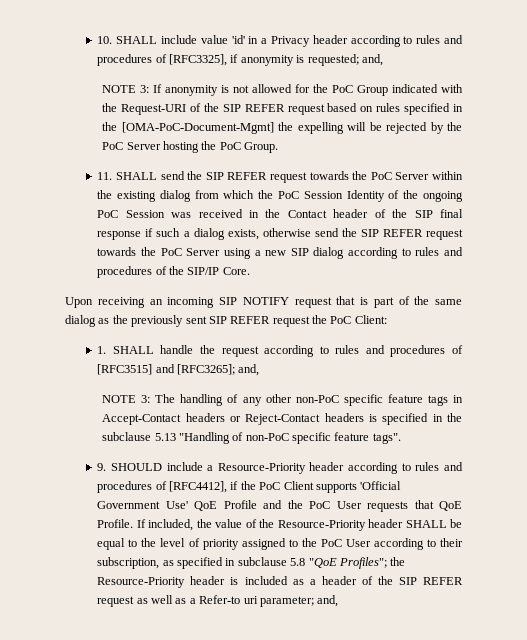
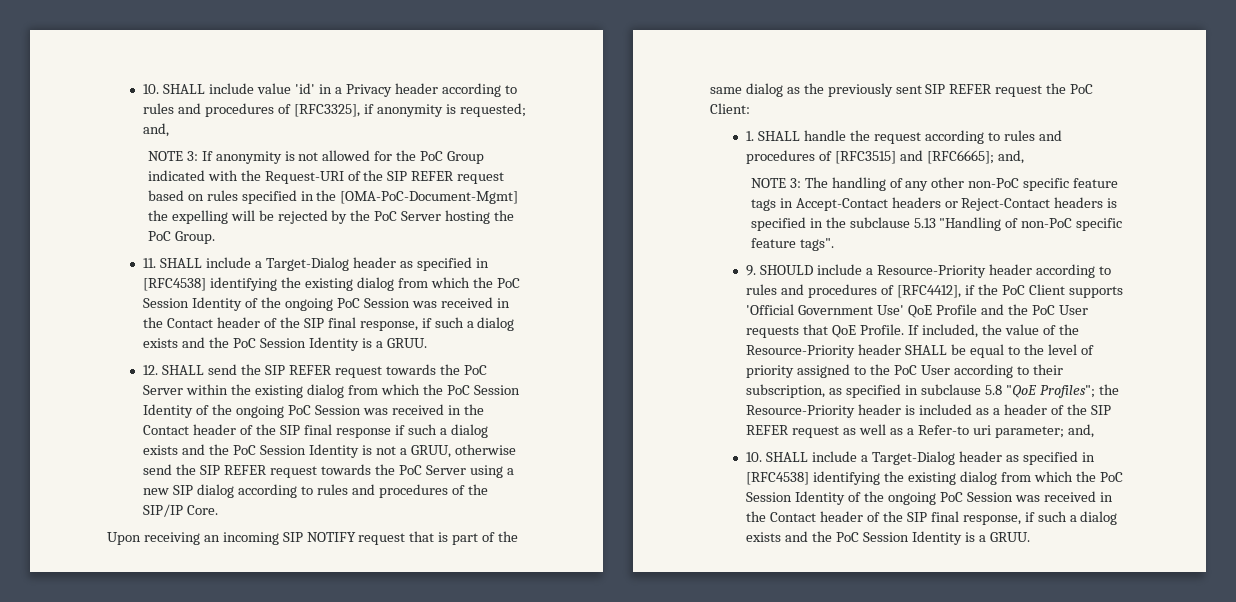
(157, 176) none -> [206,257,489,271] [143,277,520,291] [143,297,510,311] [143,317,515,331] [143,337,427,351] [143,365,205,375] include a Target-Dialog header as specified in [RFC4538] identifying the existing dialog from which the PoC Session Identity of the ongoing PoC Session was received in the Contact header of the SIP final response, if such a dialog exists and the PoC Session Identity is a GRUU. // 12. SHALL
[227,229,259,240] exists, -> [143,444,451,458] exists and the PoC Session Identity is not a GRUU,
[177,364,236,375] [RFC3265]; -> [927,150,995,164] [RFC6665];
(339, 601) none -> [746,451,1095,465] [746,471,1123,485] [746,491,1113,505] [746,511,1118,525] [746,531,1030,545] // 10. SHALL include a Target-Dialog header as specified in [RFC4538] identifying the existing dialog from which the PoC Session Identity of the ongoing PoC Session was received in the Contact header of the SIP final response, if such a dialog exists and the PoC Session Identity is a GRUU.

